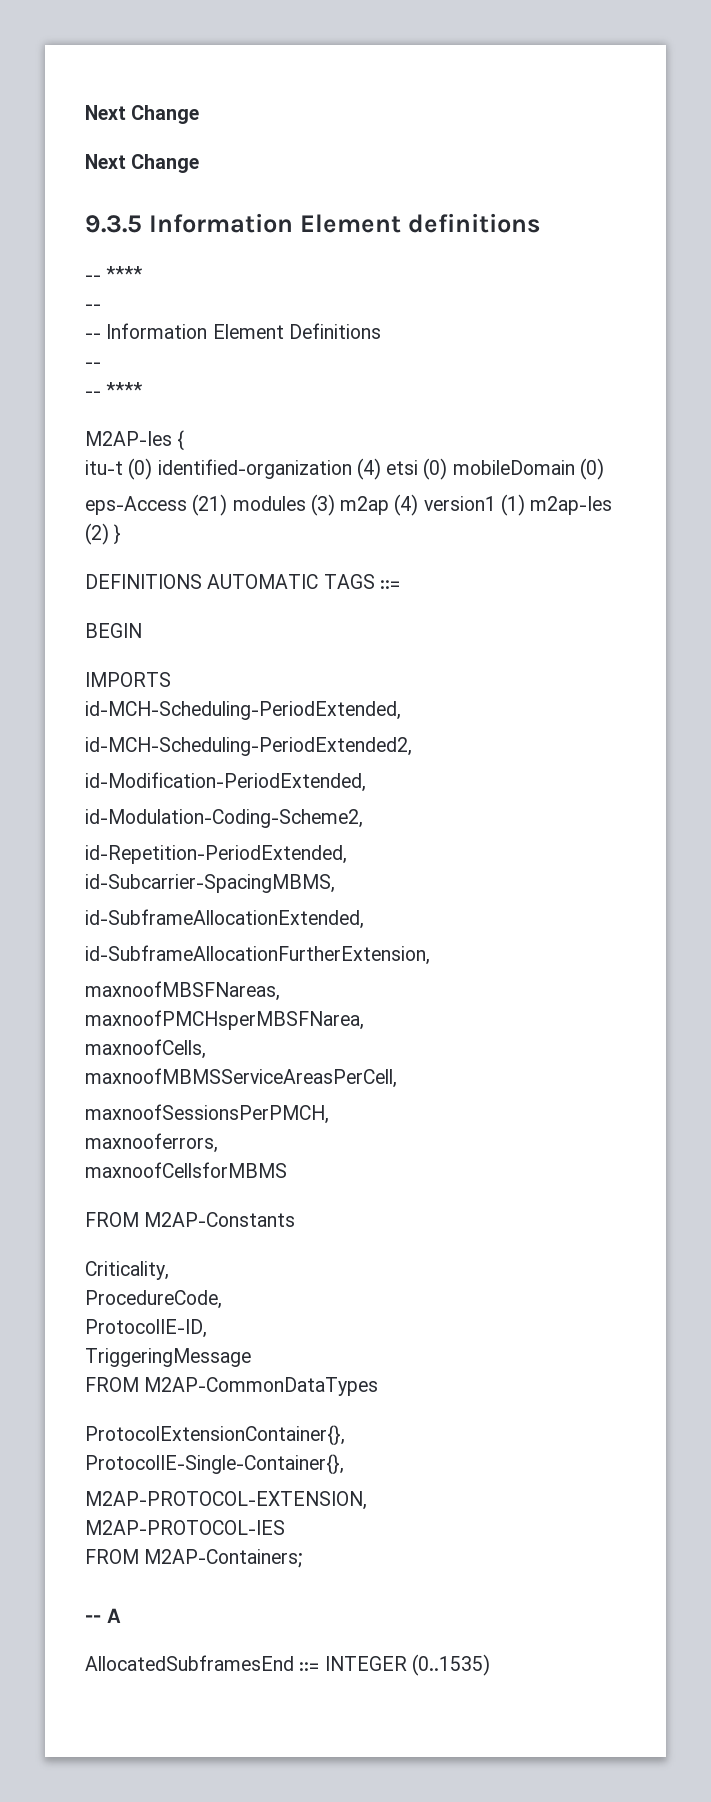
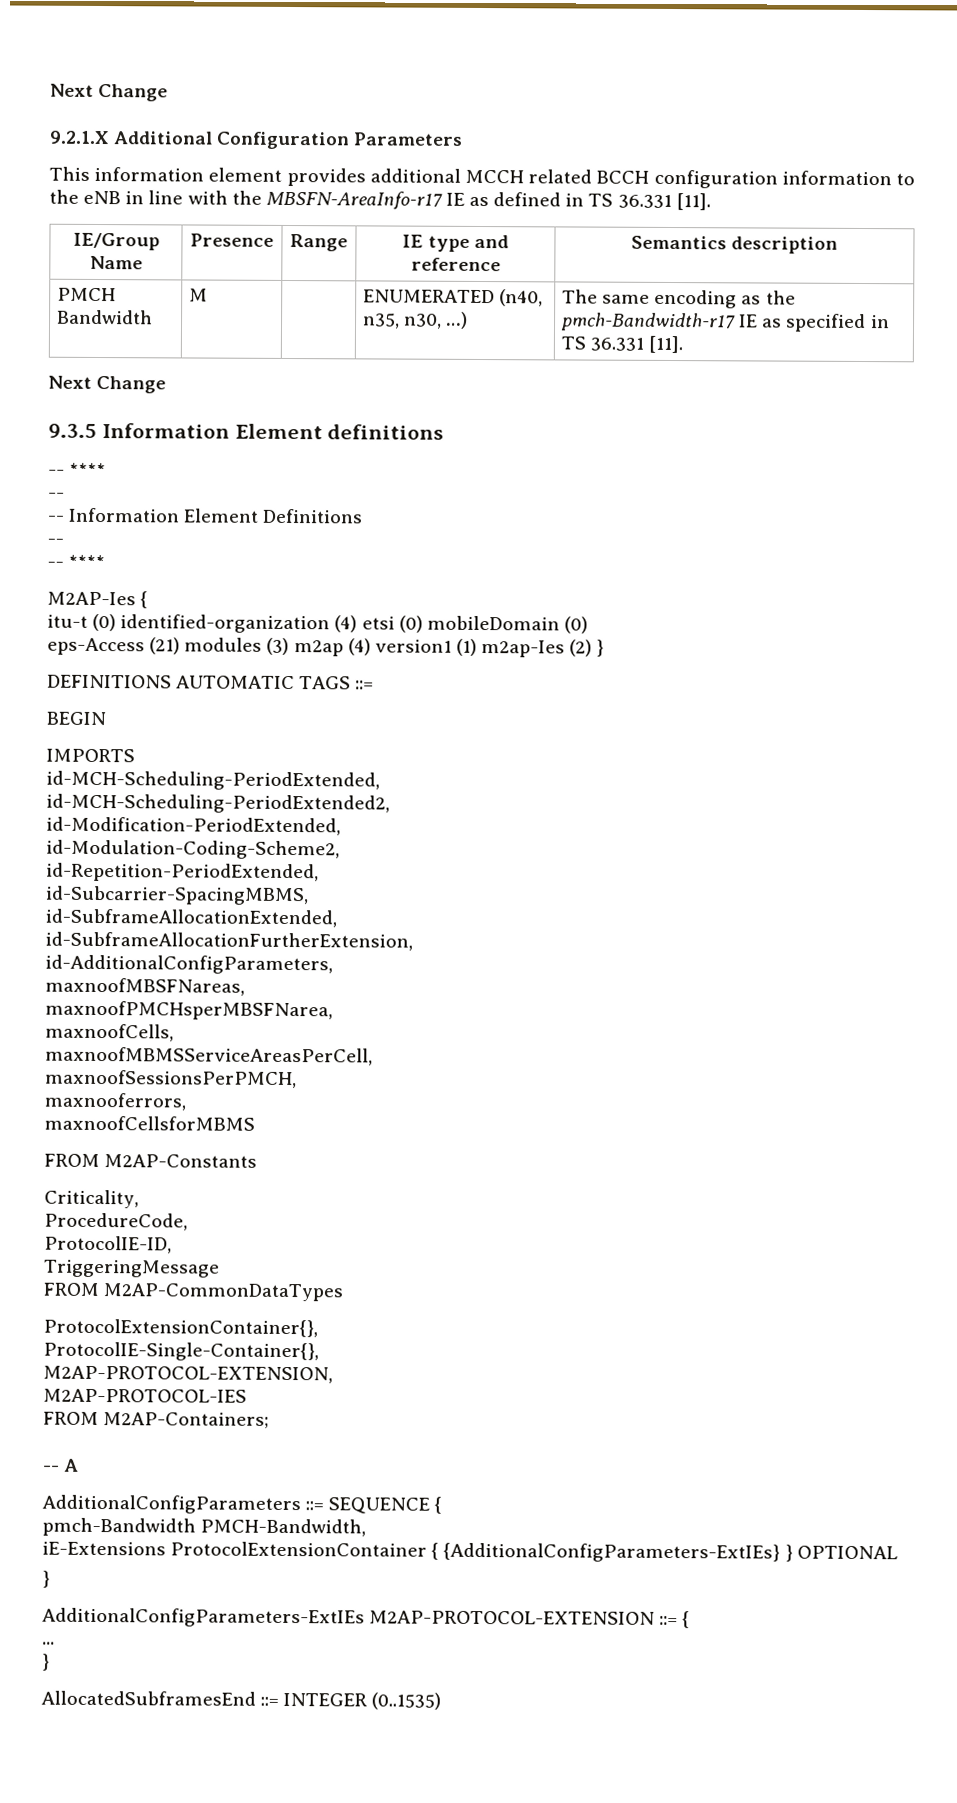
[85,105,200,124] Next Change -> [50,83,169,102] [49,130,464,150] [49,166,916,189] [49,189,711,211] [72,232,160,251] [89,255,143,270] [190,233,274,247] [290,234,348,252] [402,234,509,252] [410,257,501,272] [630,235,839,254] [56,287,116,302] [56,309,153,325] [188,288,208,302] [362,289,544,307] [361,311,469,329] [561,289,796,309] [559,312,890,333] [560,335,684,354] Next Change // 9.2.1.X Additional Configuration Parameters // This information element provides additional MCCH related BCCH configuration information to the eNB in line with the MBSFN-AreaInfo-r17 IE as defined in TS 36.331 [11]. // IE/Group Name | Presence | Range | IE type and reference | Semantics description // PMCH Bandwidth | M | | ENUMERATED (n40, n35, n30, …) | The same encoding as the pmch-Bandwidth-r17 IE as specified in TS 36.331 [11].
(430, 955) none -> [45,954,333,975] // id-AdditionalConfigParameters,
(121, 1615) none -> [42,1494,443,1515] [42,1517,367,1537] [42,1541,898,1563] [42,1570,50,1588] [42,1607,691,1629] [42,1641,55,1645] [41,1653,50,1671] // AdditionalConfigParameters ::= SEQUENCE { // pmch-Bandwidth PMCH-Bandwidth, // iE-Extensions ProtocolExtensionContainer { {AdditionalConfigParameters-ExtIEs} } OPTIONAL // } // AdditionalConfigParameters-ExtIEs M2AP-PROTOCOL-EXTENSION ::= { // ... // }

